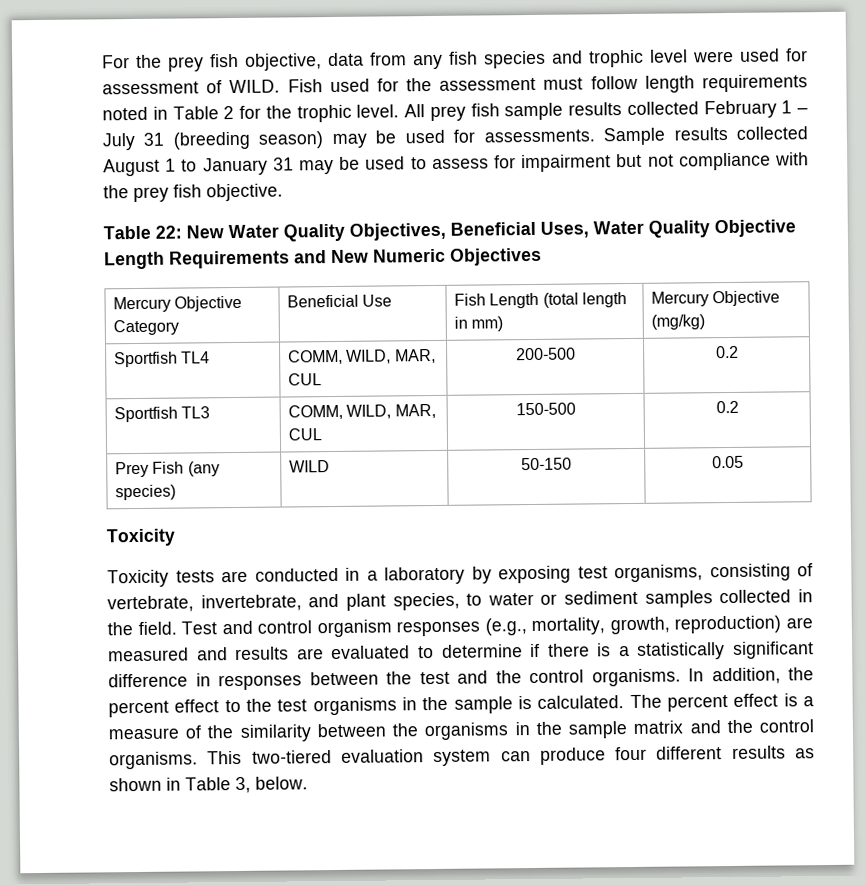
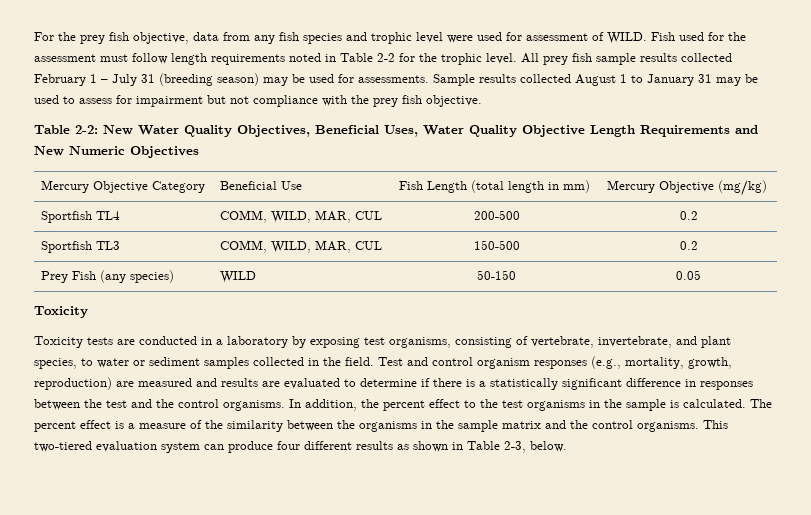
[223,105,235,120] 2 -> [377,53,395,62] 2-2
[155,225,182,239] 22: -> [75,125,98,134] 2-2:
[235,776,251,794] 3, -> [504,441,526,453] 2-3,

